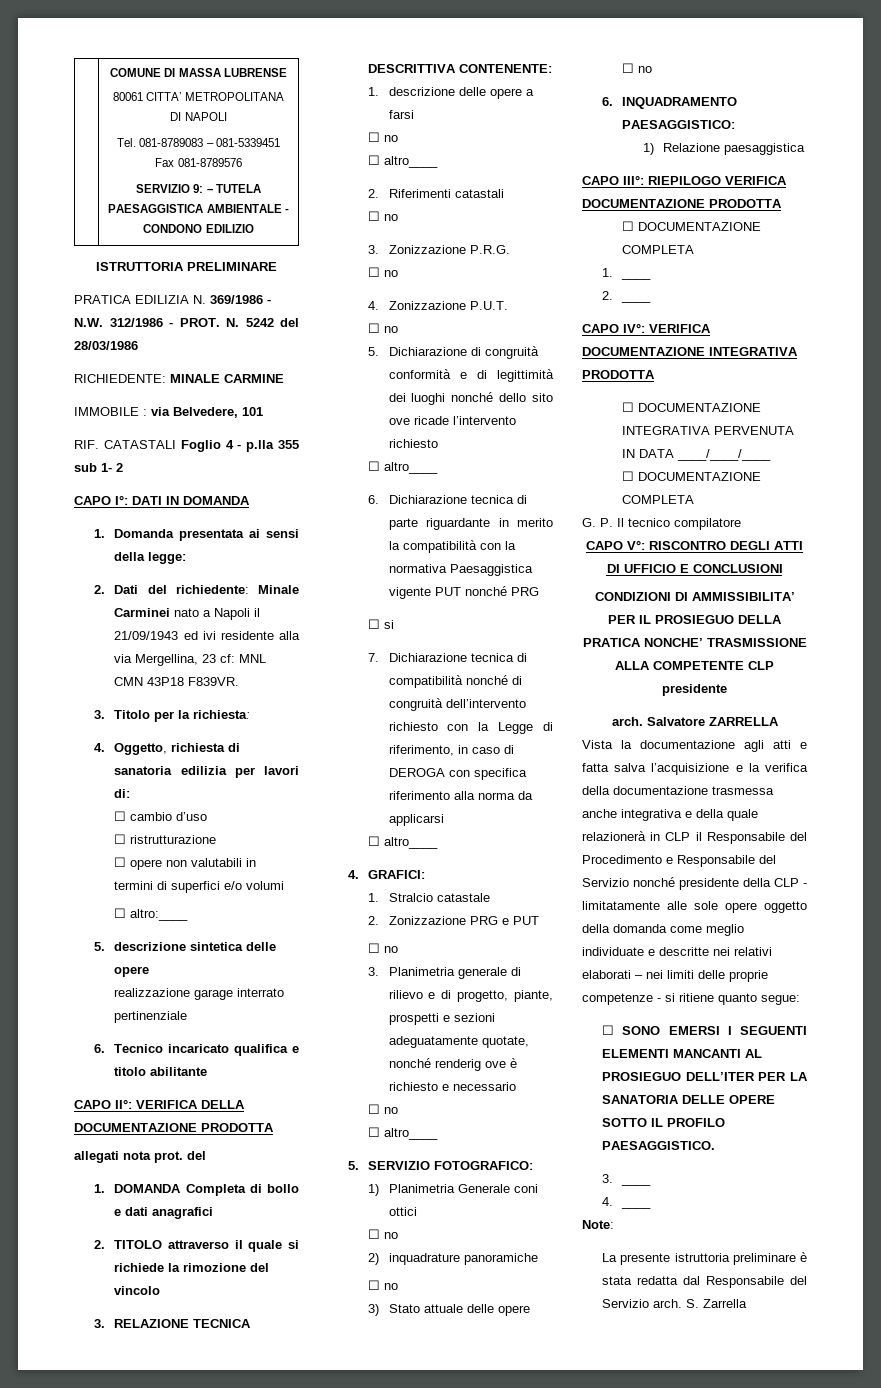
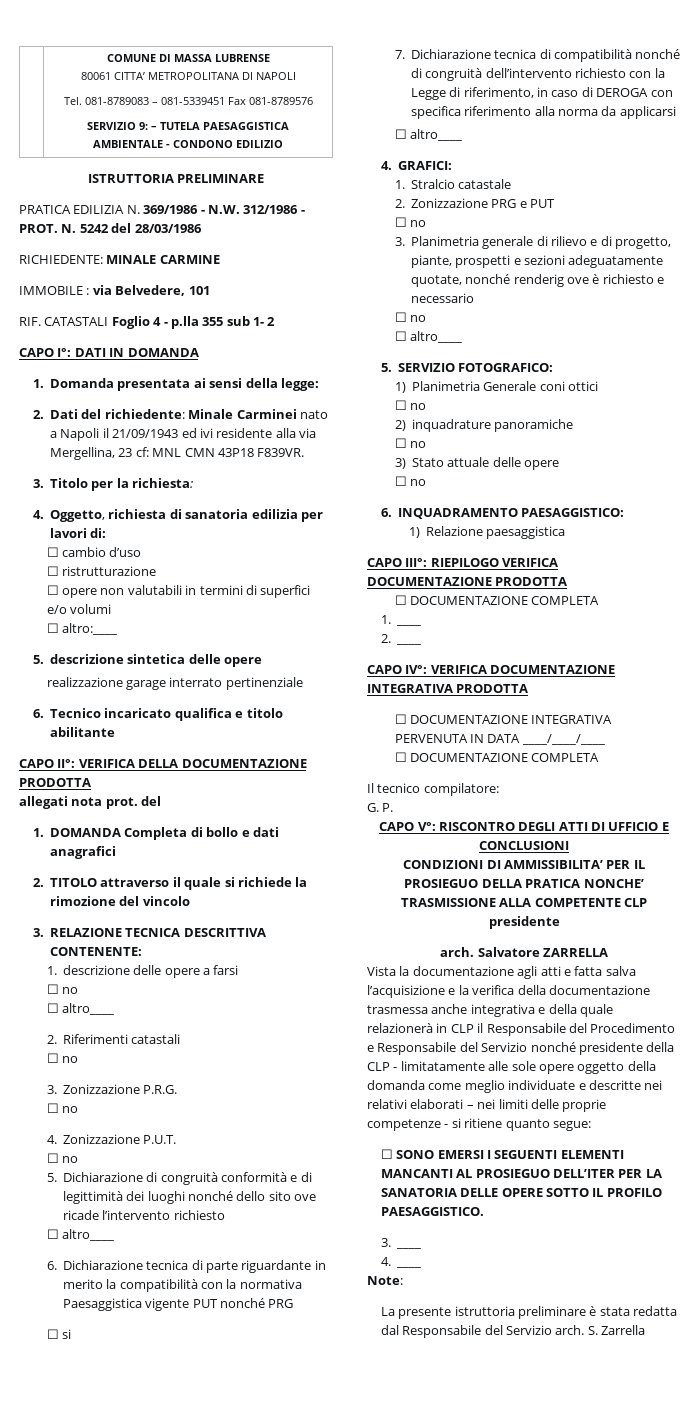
(695, 499) none -> [367,783,499,796] // Il tecnico compilatore:
[617,518,741,530] Il tecnico compilatore -> (394, 807) none

